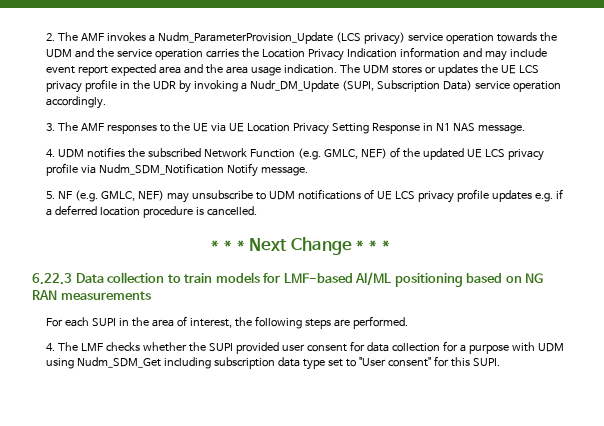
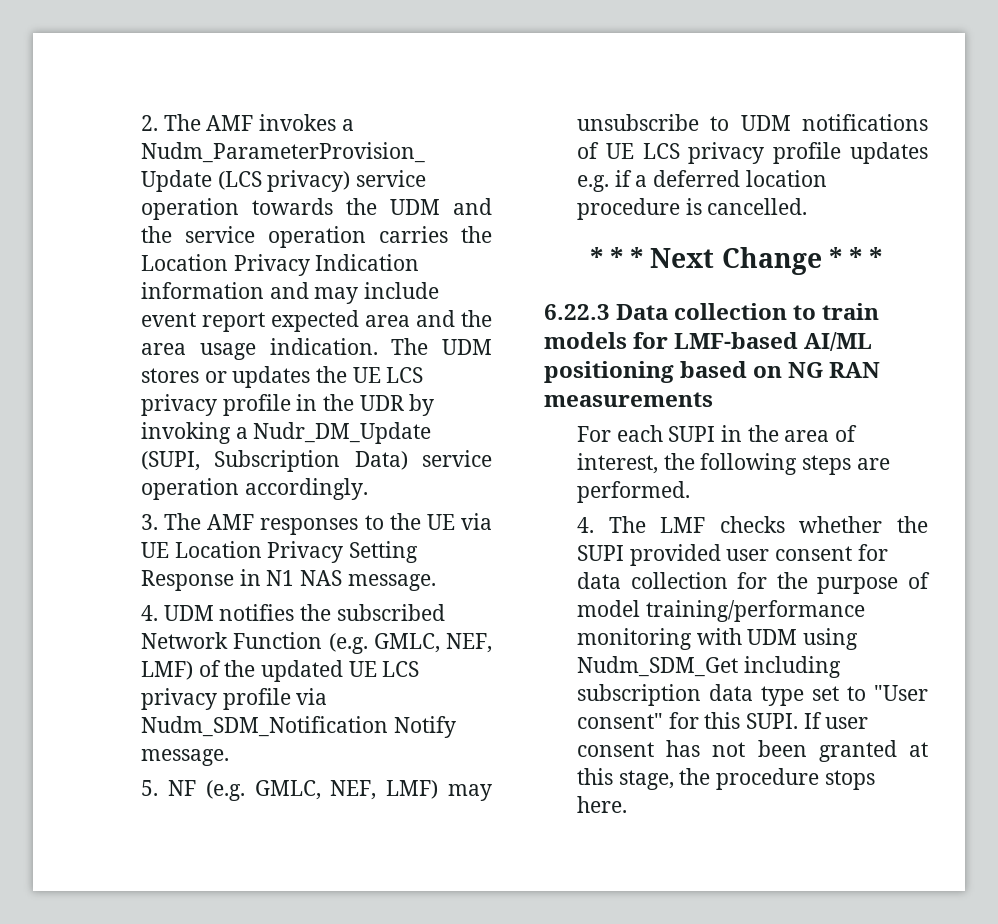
[360,148,387,159] NEF) -> [445,633,492,653] [141,661,194,680] NEF, LMF)
[137,190,164,201] NEF) -> [330,780,439,800] NEF, LMF)
[459,344,509,354] a purpose -> [776,572,930,594] [577,600,865,622] [577,628,693,650] the purpose of model training/performance monitoring
(500, 362) none -> [803,712,869,729] [577,740,928,762] [577,768,875,790] [577,796,628,813] If user consent has not been granted at this stage, the procedure stops here.

